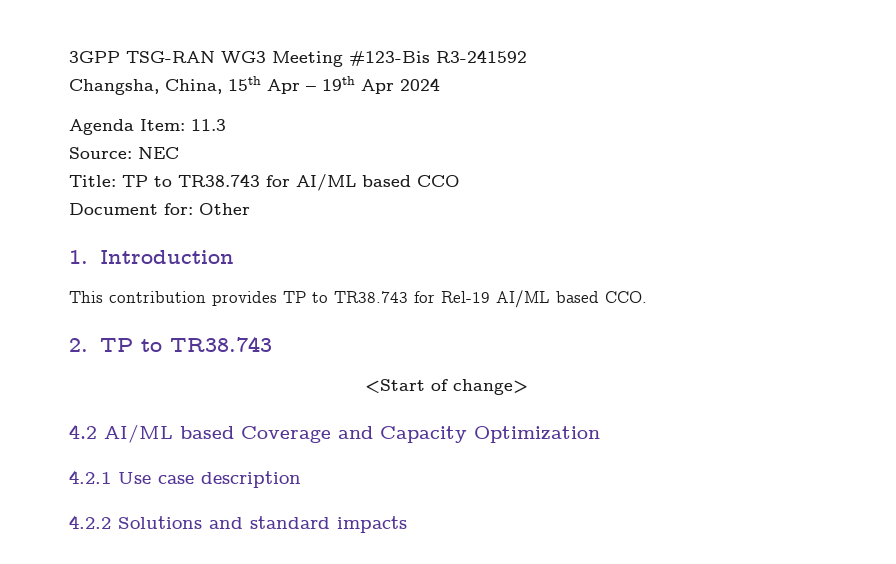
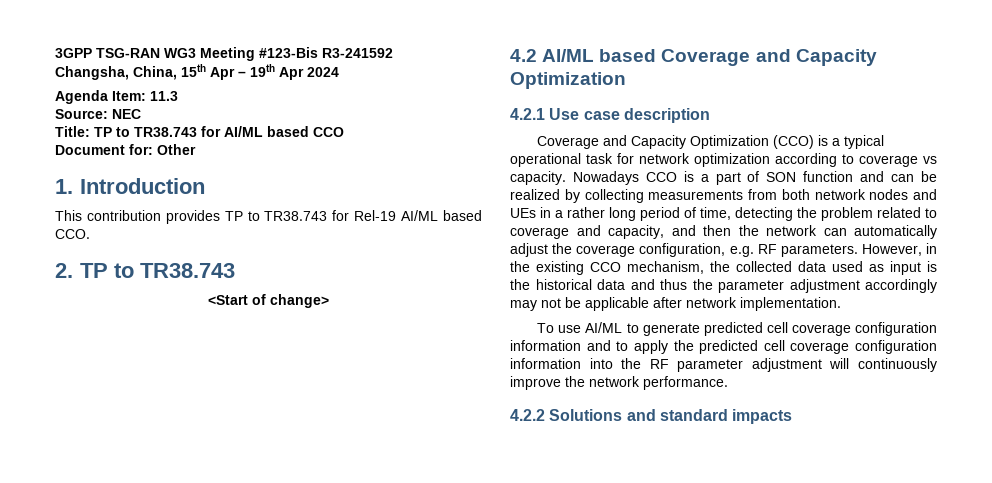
(301, 479) none -> [537,135,885,149] [510,153,937,167] [510,171,938,185] [510,189,937,203] [510,207,937,221] [510,225,937,239] [510,243,937,257] [510,261,937,275] [510,279,937,293] [510,297,841,311] [537,322,937,336] [510,340,937,354] [510,358,937,372] [510,376,728,390] // Coverage and Capacity Optimization (CCO) is a typical operational task for network optimization according to coverage vs capacity. Nowadays CCO is a part of SON function and can be realized by collecting measurements from both network nodes and UEs in a rather long period of time, detecting the problem related to coverage and capacity, and then the network can automatically adjust the coverage configuration, e.g. RF parameters. However, in the existing CCO mechanism, the collected data used as input is the historical data and thus the parameter adjustment accordingly may not be applicable after network implementation. // To use AI/ML to generate predicted cell coverage configuration information and to apply the predicted cell coverage configuration information into the RF parameter adjustment will continuously improve the network performance.

